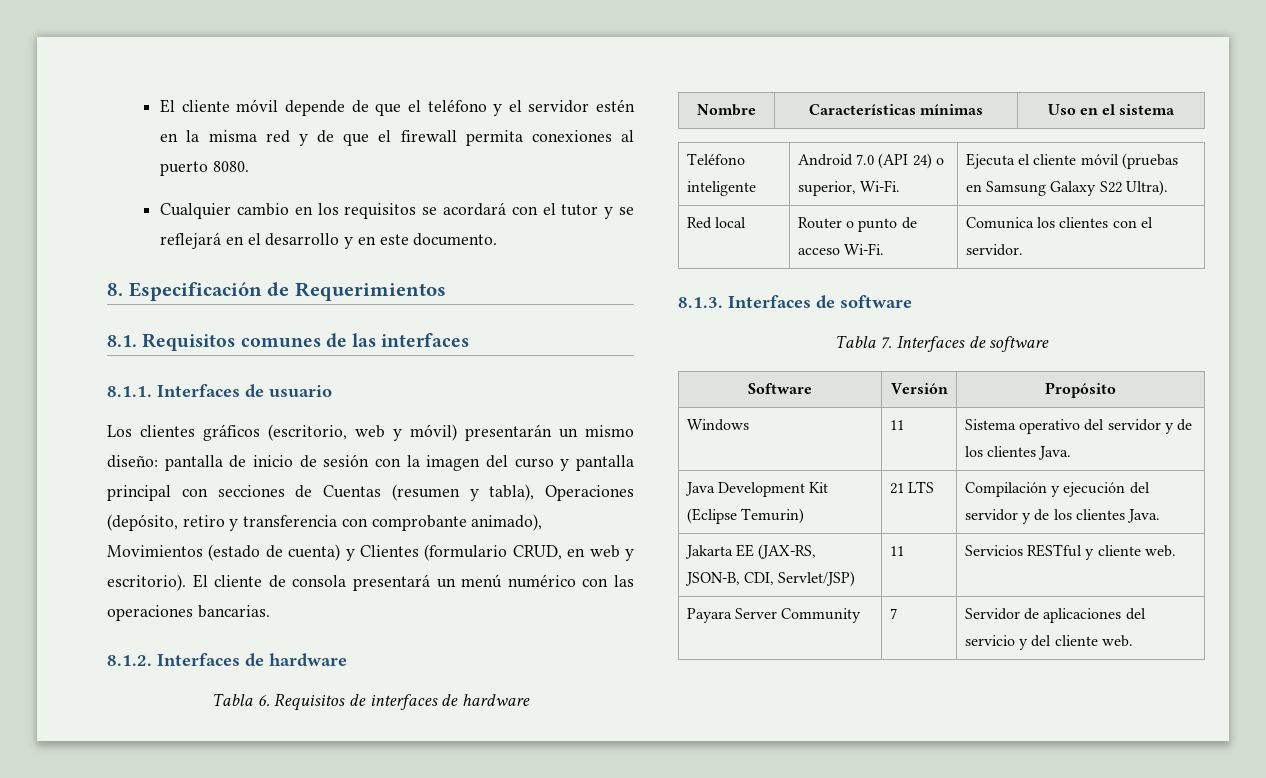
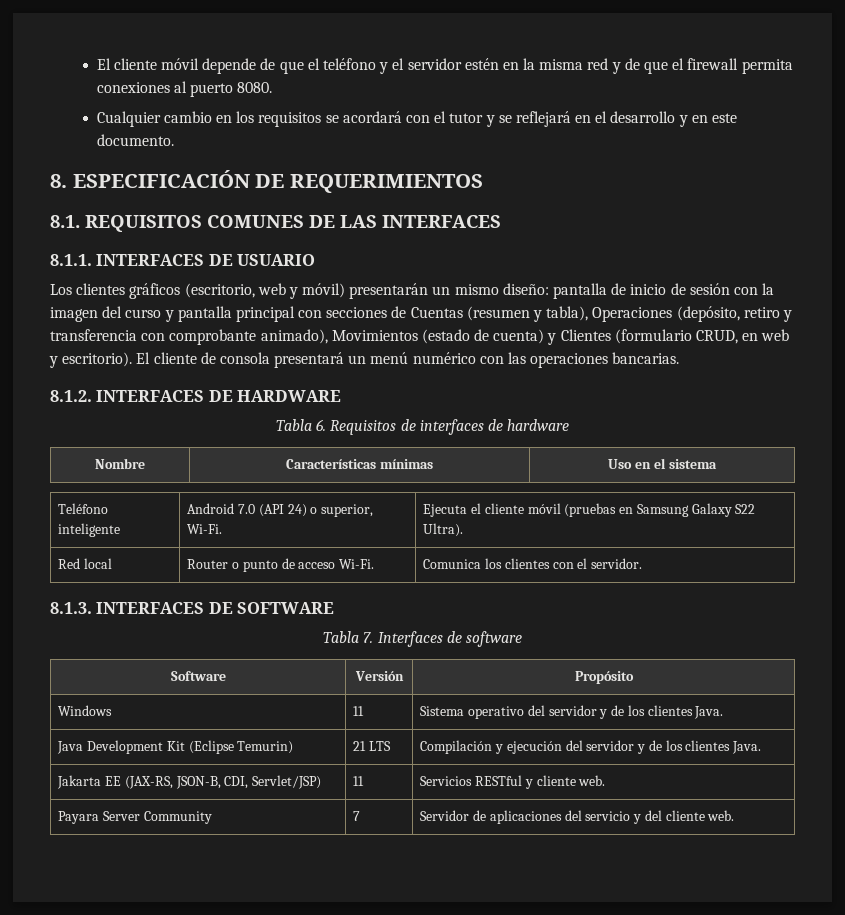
[128,282,446,301] [107,333,470,351] [107,384,332,398] Especificación de Requerimientos // 8.1. Requisitos comunes de las interfaces // 8.1.1. Interfaces de usuario -> [72,170,483,193] [50,215,501,232] [50,254,316,266] ESPECIFICACIÓN DE REQUERIMIENTOS // 8.1. REQUISITOS COMUNES DE LAS INTERFACES // 8.1.1. INTERFACES DE USUARIO
[157,653,347,667] Interfaces de hardware -> [96,390,342,402] INTERFACES DE HARDWARE
[728,295,912,309] Interfaces de software -> [96,602,335,614] INTERFACES DE SOFTWARE

